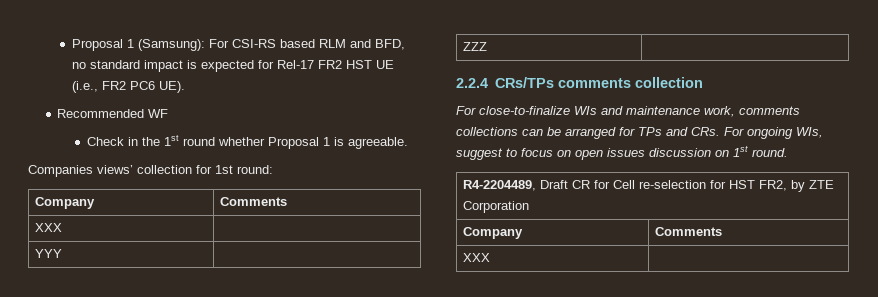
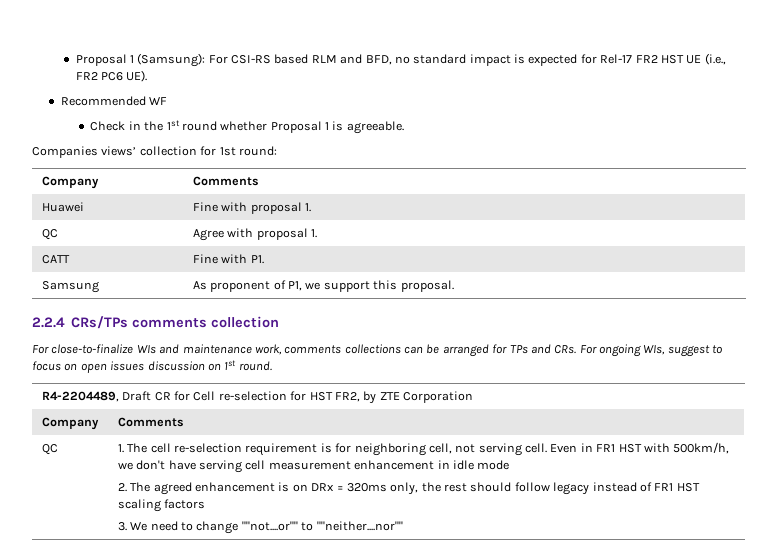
[34,223,62,232] [34,249,62,258] [462,42,487,51] XXX | // YYY | // ZZZ | -> [41,202,84,212] [192,202,312,214] [41,229,58,240] [192,228,318,241] [41,255,70,264] [192,254,264,264] [41,281,99,293] [192,280,454,292] Huawei | Fine with proposal 1. // QC | Agree with proposal 1. // CATT | Fine with P1. // Samsung | As proponent of P1, we support this proposal.
[462,253,490,262] XXX | -> [41,444,58,455] [117,442,730,456] [117,460,510,473] [117,482,700,495] [117,499,206,512] [117,521,403,534] QC | 1. The cell re-selection requirement is for neighboring cell, not serving cell. Even in FR1 HST with 500km/h, we don't have serving cell measurement enhancement in idle mode // 2. The agreed enhancement is on DRx = 320ms only, the rest should follow legacy instead of FR1 HST scaling factors // 3. We need to change ""not....or"" to ""neither....nor""

